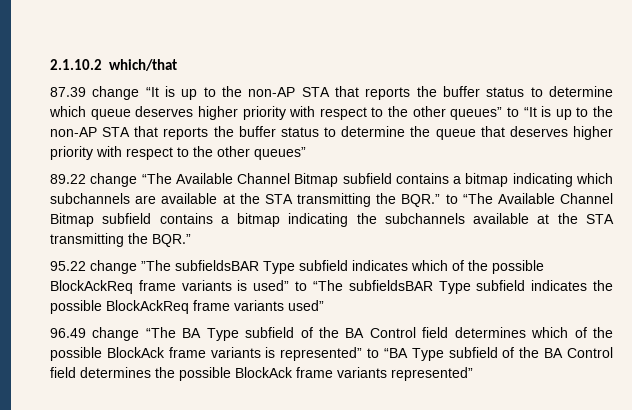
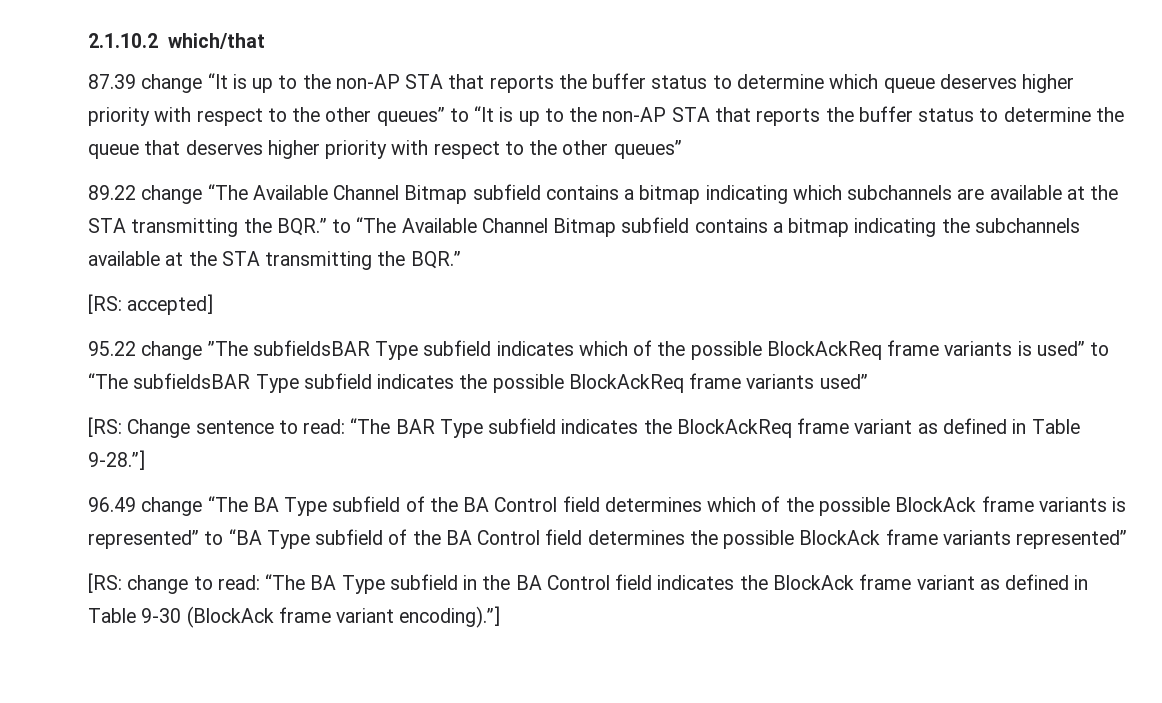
(191, 240) none -> [88,294,214,315] // [RS: accepted]
(324, 305) none -> [88,417,1080,438] [88,450,145,470] // [RS: Change sentence to read: “The BAR Type subfield indicates the BlockAckReq frame variant as defined in Table 9-28.”]
(473, 374) none -> [88,573,1089,594] [88,606,501,628] // [RS: change to read: “The BA Type subfield in the BA Control field indicates the BlockAck frame variant as defined in Table 9-30 (BlockAck frame variant encoding).”]

